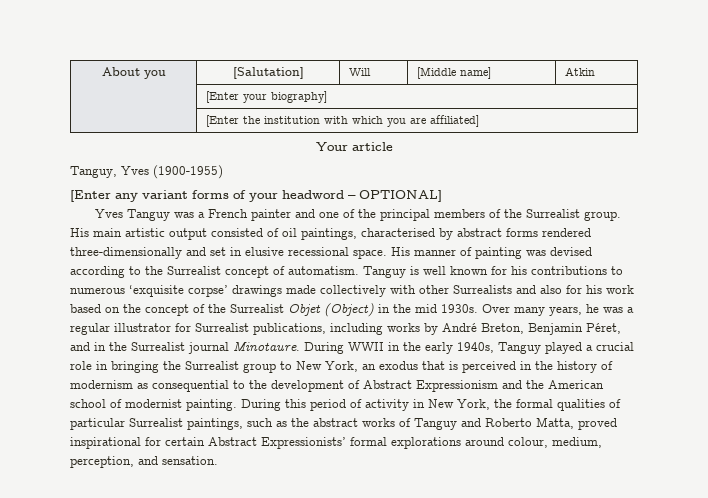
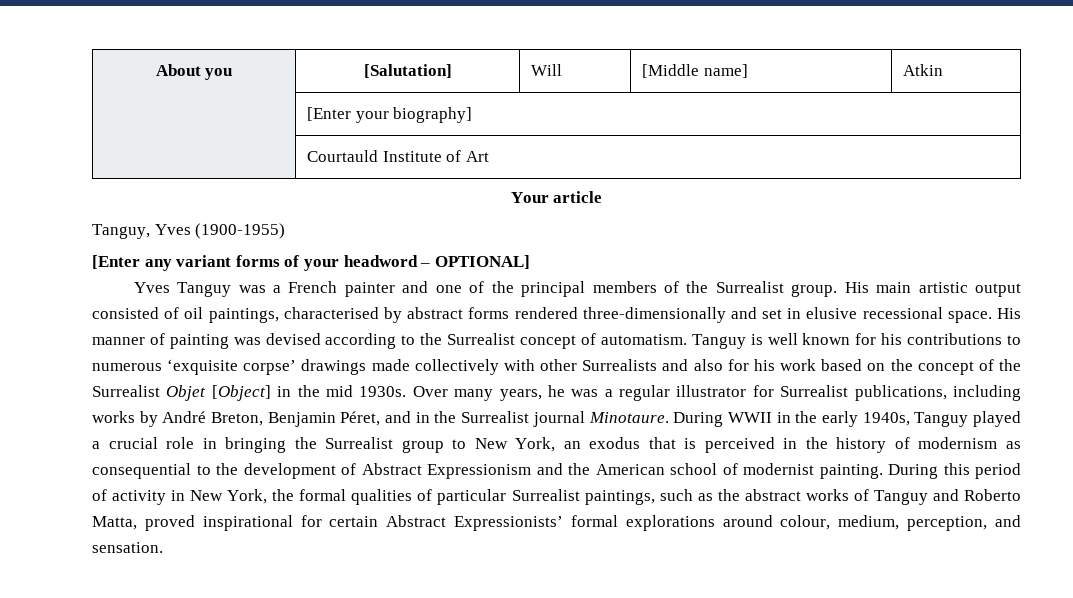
[205,115,479,127] [Enter the institution with which you are affiliated] -> [307,150,489,162] Courtauld Institute of Art
[324,303,374,317] (Object) -> [211,385,271,401] [Object]

